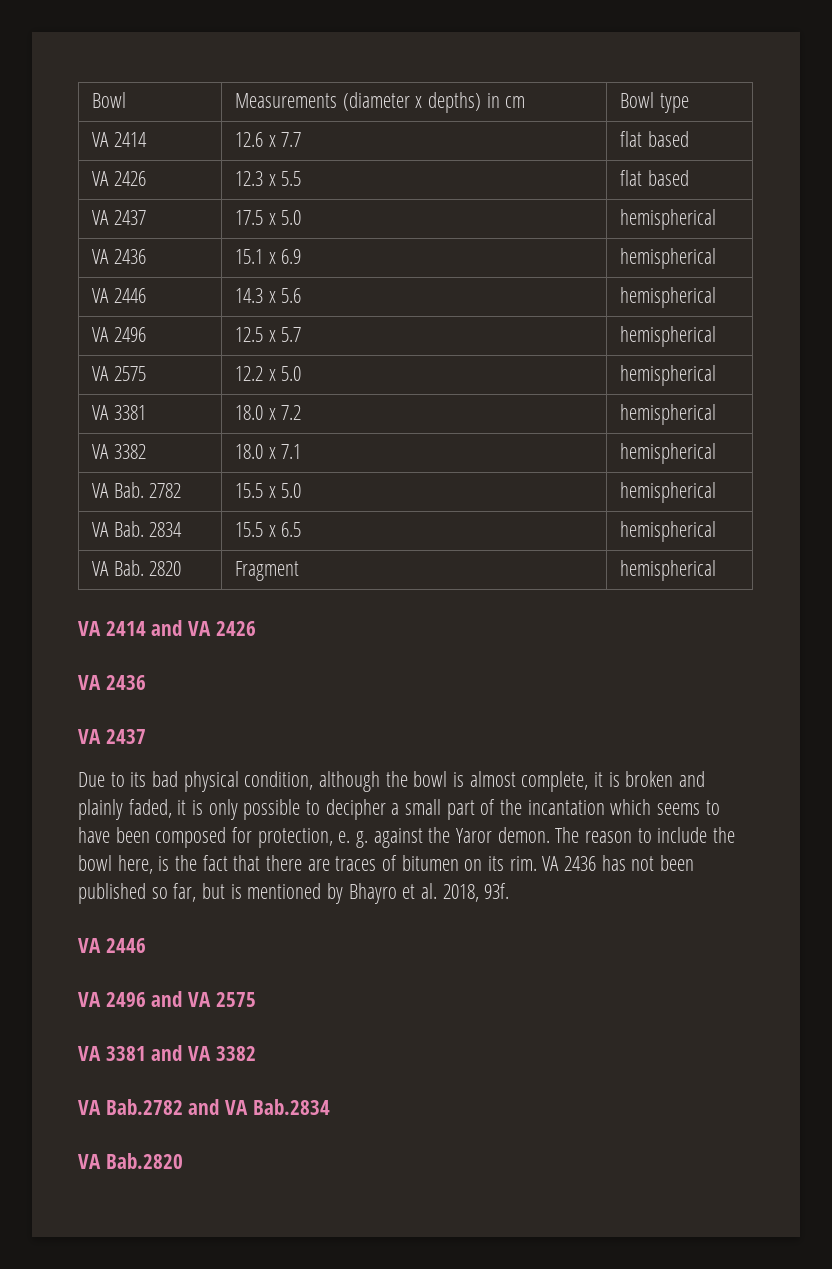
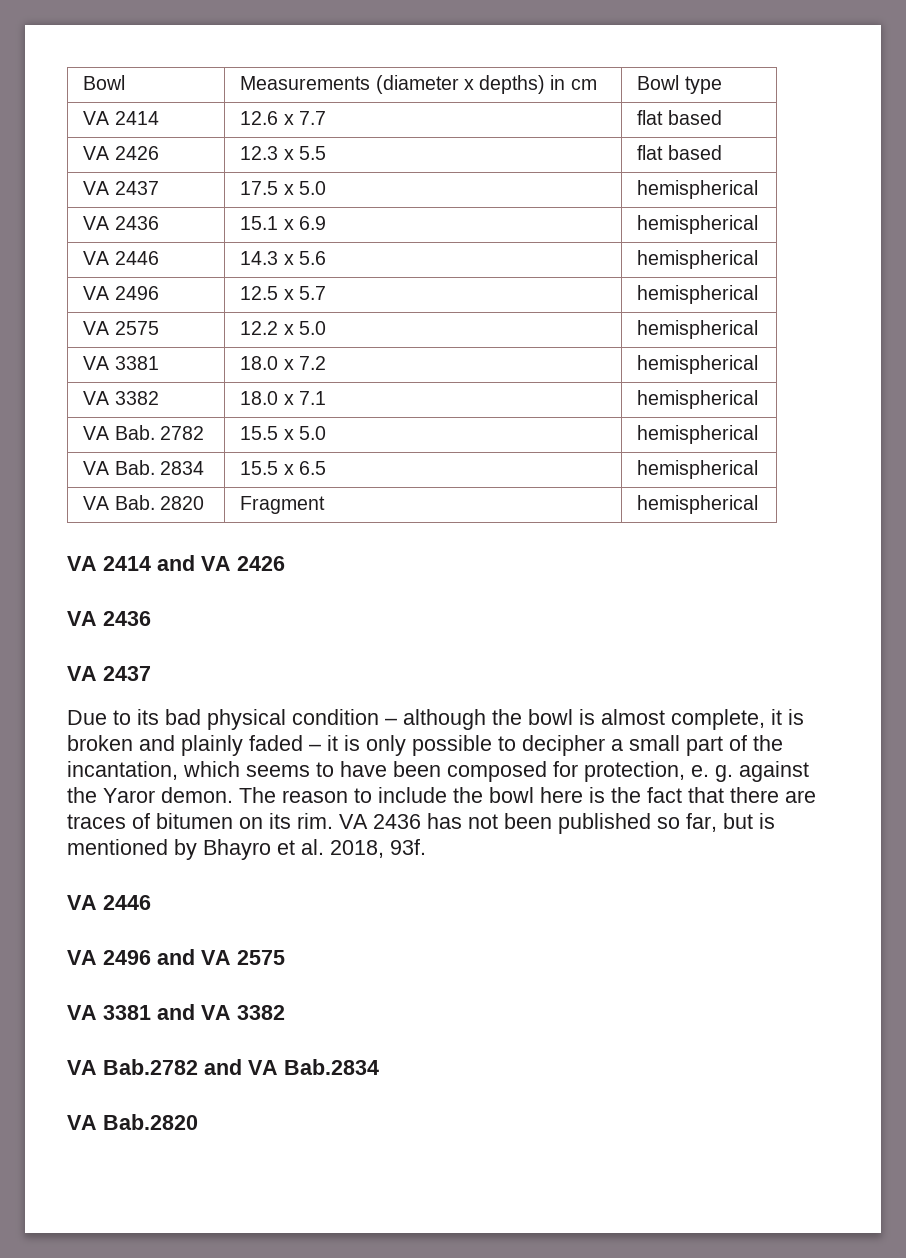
[244,771,314,790] condition, -> [292,709,397,725] condition –
[128,799,172,818] faded, -> [249,735,321,751] faded –
[527,800,605,815] incantation -> [67,761,178,780] incantation,
[117,855,153,874] here, -> [540,787,583,803] here

